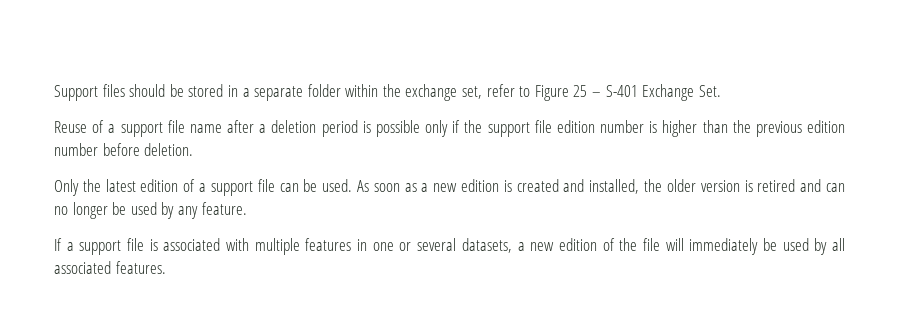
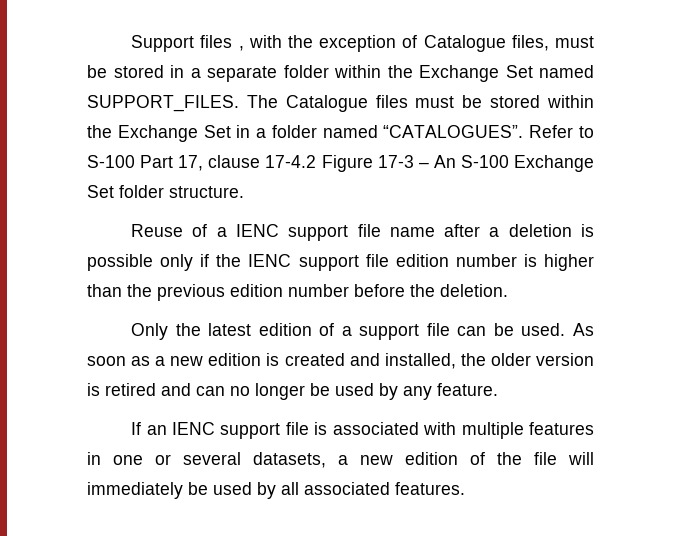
[129,84,166,97] should -> [238,35,594,52] , with the exception of Catalogue files, must
[405,84,721,101] exchange set, refer to Figure 25 – S-401 Exchange Set. -> [419,65,594,82] [87,95,594,112] [87,125,594,142] [87,155,595,172] [87,185,244,198] Exchange Set named SUPPORT_FILES. The Catalogue files must be stored within the Exchange Set in a folder named “CATALOGUES”. Refer to S-100 Part 17, clause 17-4.2 Figure 17-3 – An S-100 Exchange Set folder structure.
(116, 128) none -> [235,224,279,237] IENC
[321,120,358,137] period -> (572, 230) none
(483, 126) none -> [248,254,292,267] IENC
(140, 149) none -> [410,284,435,297] the
[66,242,74,251] a -> [146,422,215,435] an IENC

